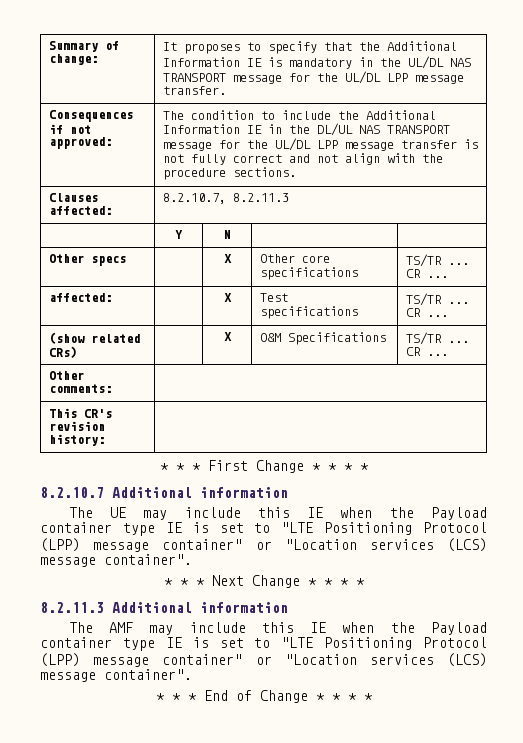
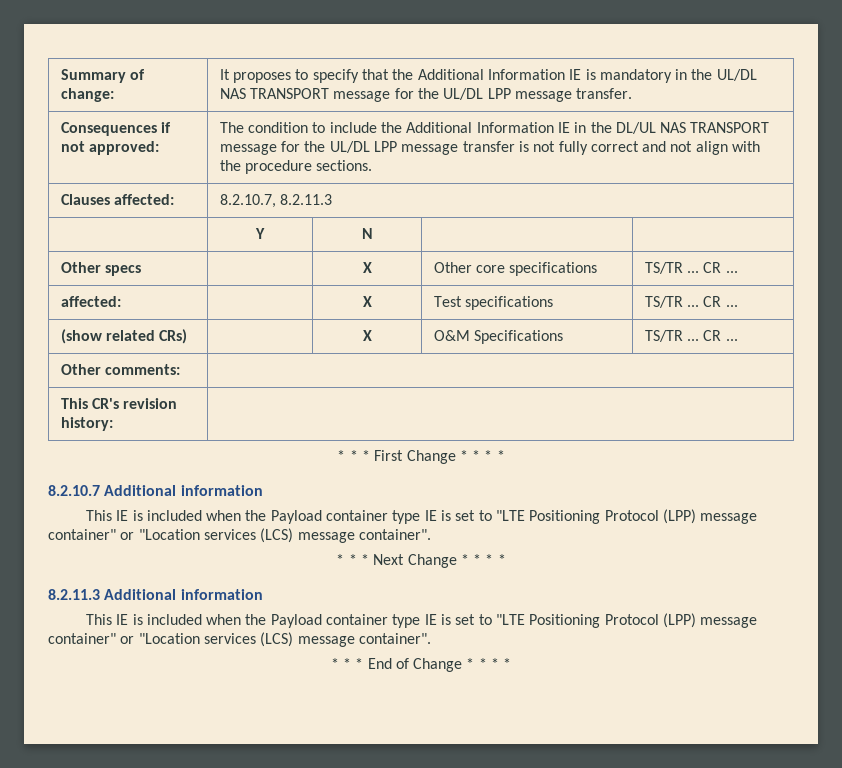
[68,507,324,520] The UE may include this IE -> [85,510,202,521] This IE is included
[68,622,327,635] The AMF may include this IE -> [85,614,202,625] This IE is included

